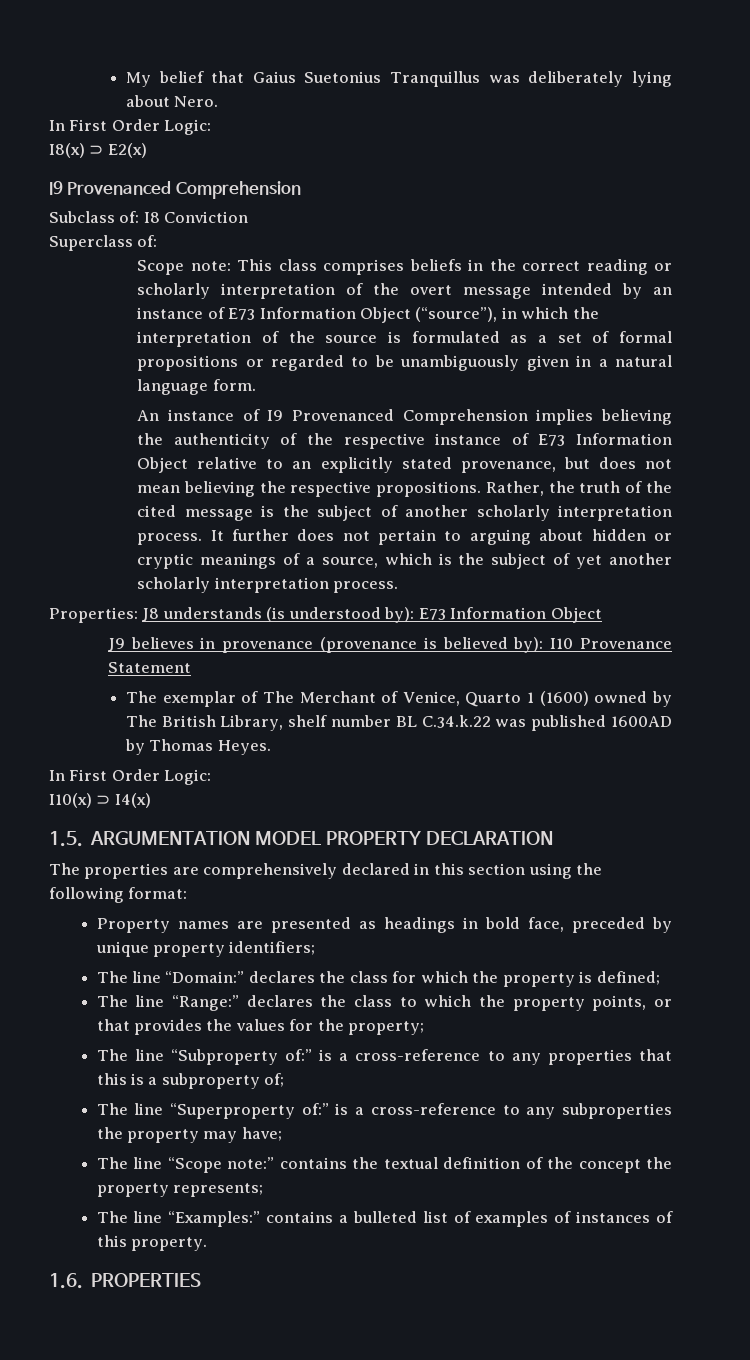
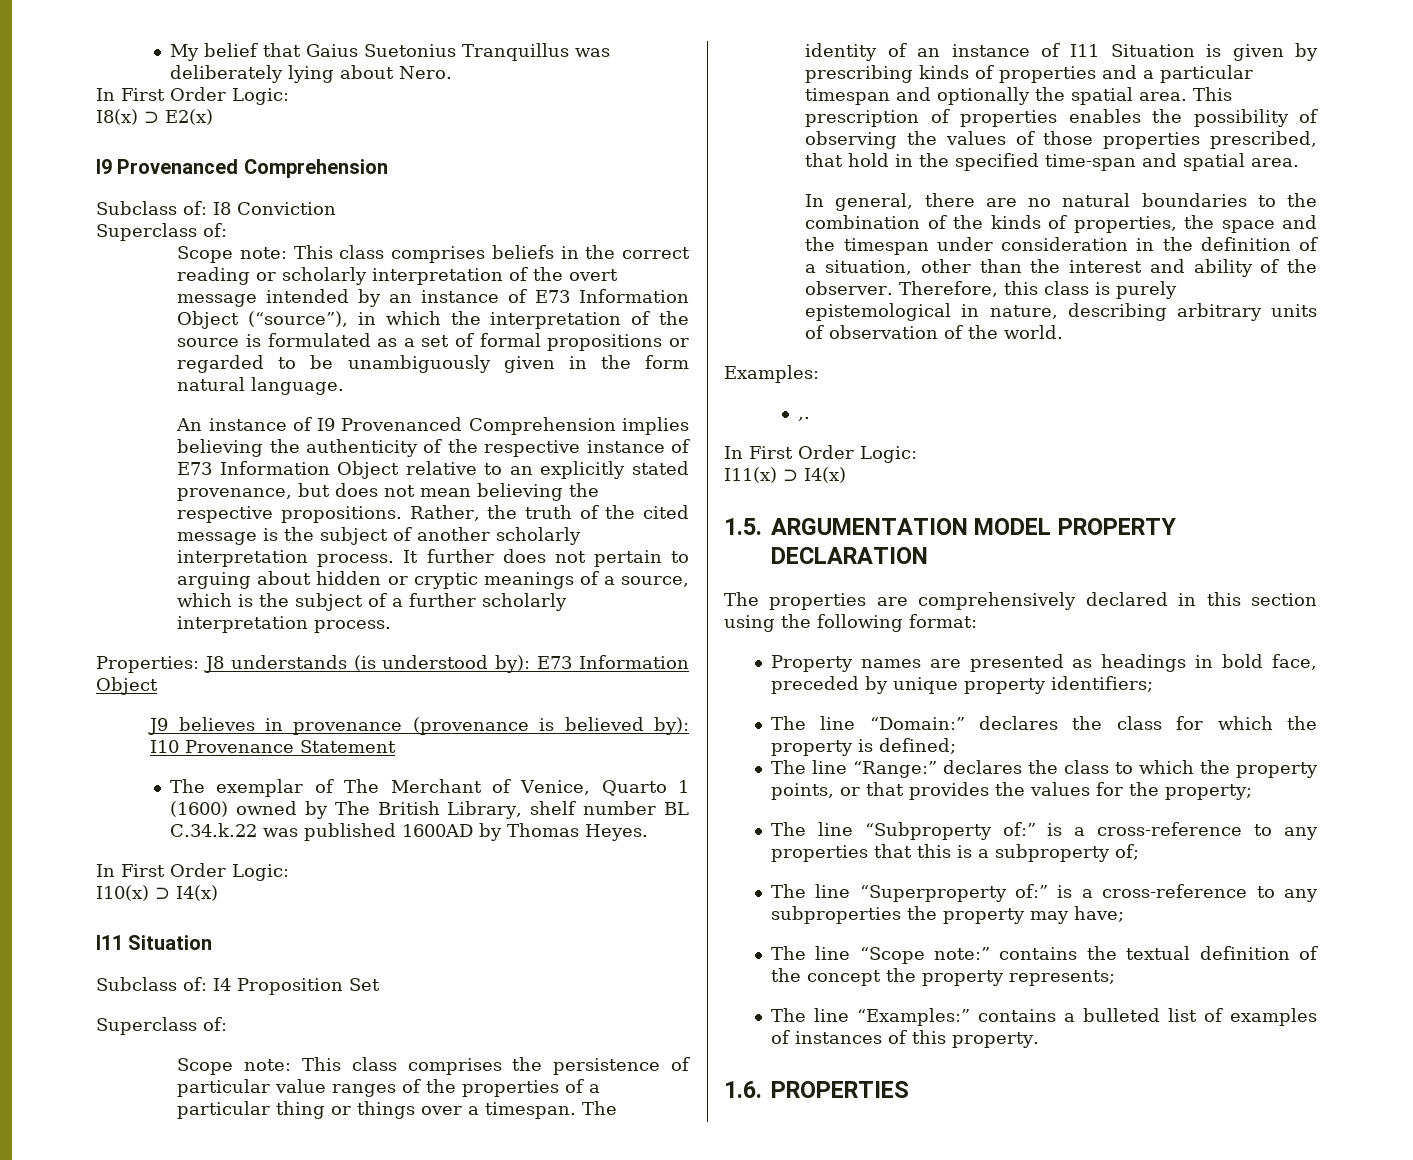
[598,355,672,367] [137,379,256,395] a natural language form. -> [600,355,690,369] [177,377,345,395] the form natural language.
[576,553,672,569] yet another -> [392,593,477,607] a further
(151, 800) none -> [96,935,213,950] [96,977,380,995] [96,1017,227,1035] [177,1057,690,1075] [177,1079,601,1097] [177,1101,618,1119] [805,43,1318,61] [805,65,1254,83] [805,87,1233,105] [805,109,1318,127] [805,131,1317,149] [805,153,1300,171] [805,193,1317,211] [805,215,1317,233] [805,237,1318,255] [805,259,1317,277] [805,281,1178,299] [805,303,1317,321] [805,325,1064,339] [724,365,819,383] [797,417,810,421] [724,445,917,463] [724,467,846,483] // I11 Situation // Subclass of: I4 Proposition Set // Superclass of: // Scope note: This class comprises the persistence of particular value ranges of the properties of a particular thing or things over a timespan. The identity of an instance of I11 Situation is given by prescribing kinds of properties and a particular timespan and optionally the spatial area. This prescription of properties enables the possibility of observing the values of those properties prescribed, that hold in the specified time-span and spatial area. // In general, there are no natural boundaries to the combination of the kinds of properties, the space and the timespan under consideration in the definition of a situation, other than the interest and ability of the observer. Therefore, this class is purely epistemological in nature, describing arbitrary units of observation of the world. // Examples: // ,. // In First Order Logic: // I11(x) ⊃ I4(x)

